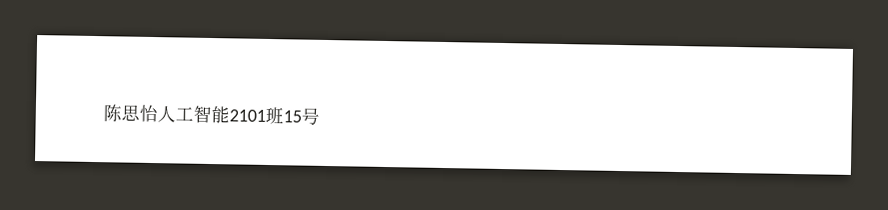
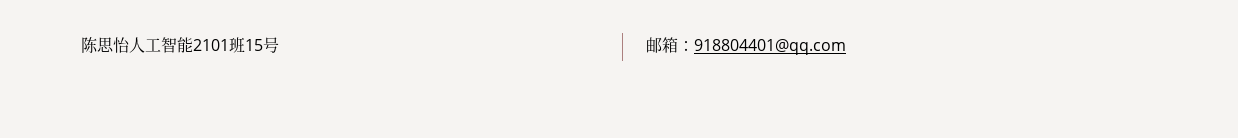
(320, 116) none -> [646,37,846,55] // 邮箱：918804401@qq.com

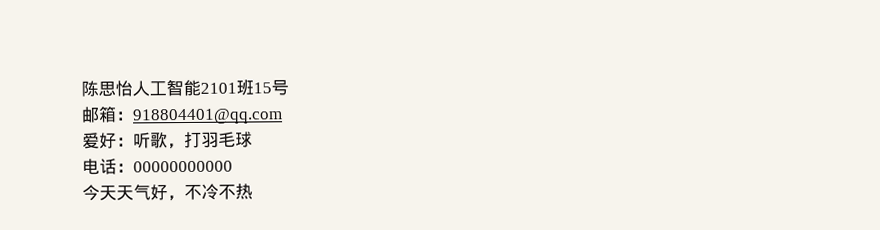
(846, 47) none -> [82,131,253,150] [82,158,233,175] [82,183,253,202] // 爱好：听歌，打羽毛球 // 电话：00000000000 // 今天天气好，不冷不热

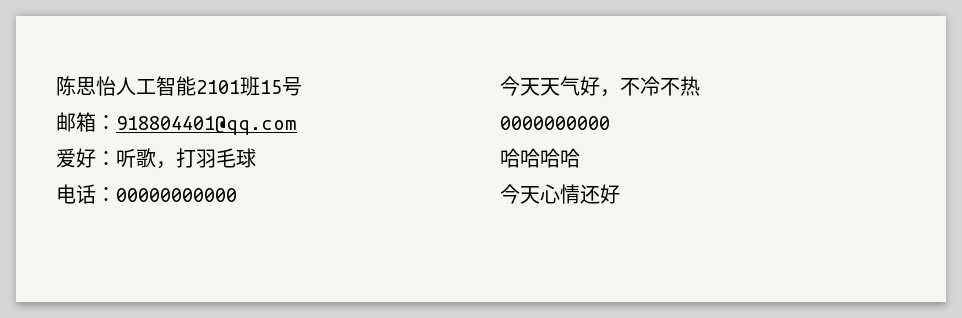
(253, 191) none -> [500,116,610,130] [500,148,580,168] [500,184,620,204] // 0000000000 // 哈哈哈哈 // 今天心情还好

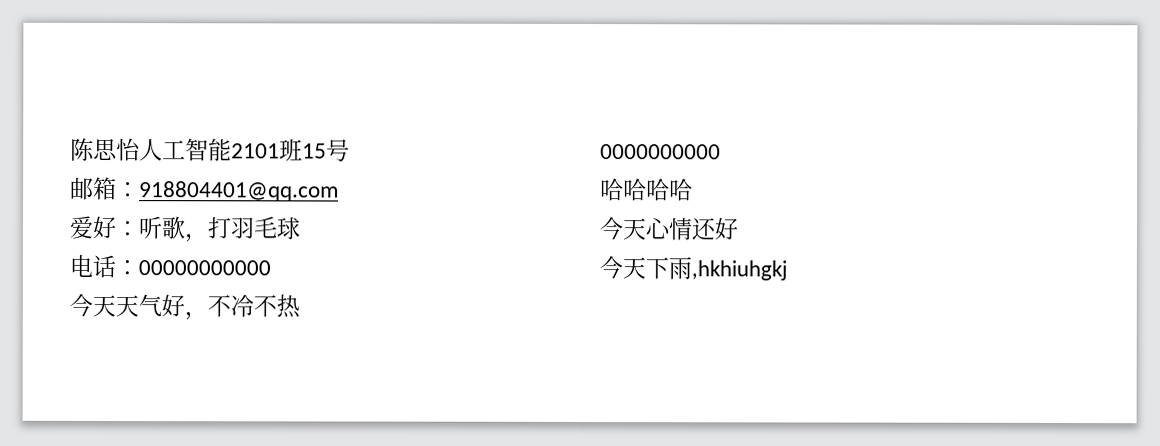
(620, 194) none -> [599,256,788,281] // 今天下雨,hkhiuhgkj

